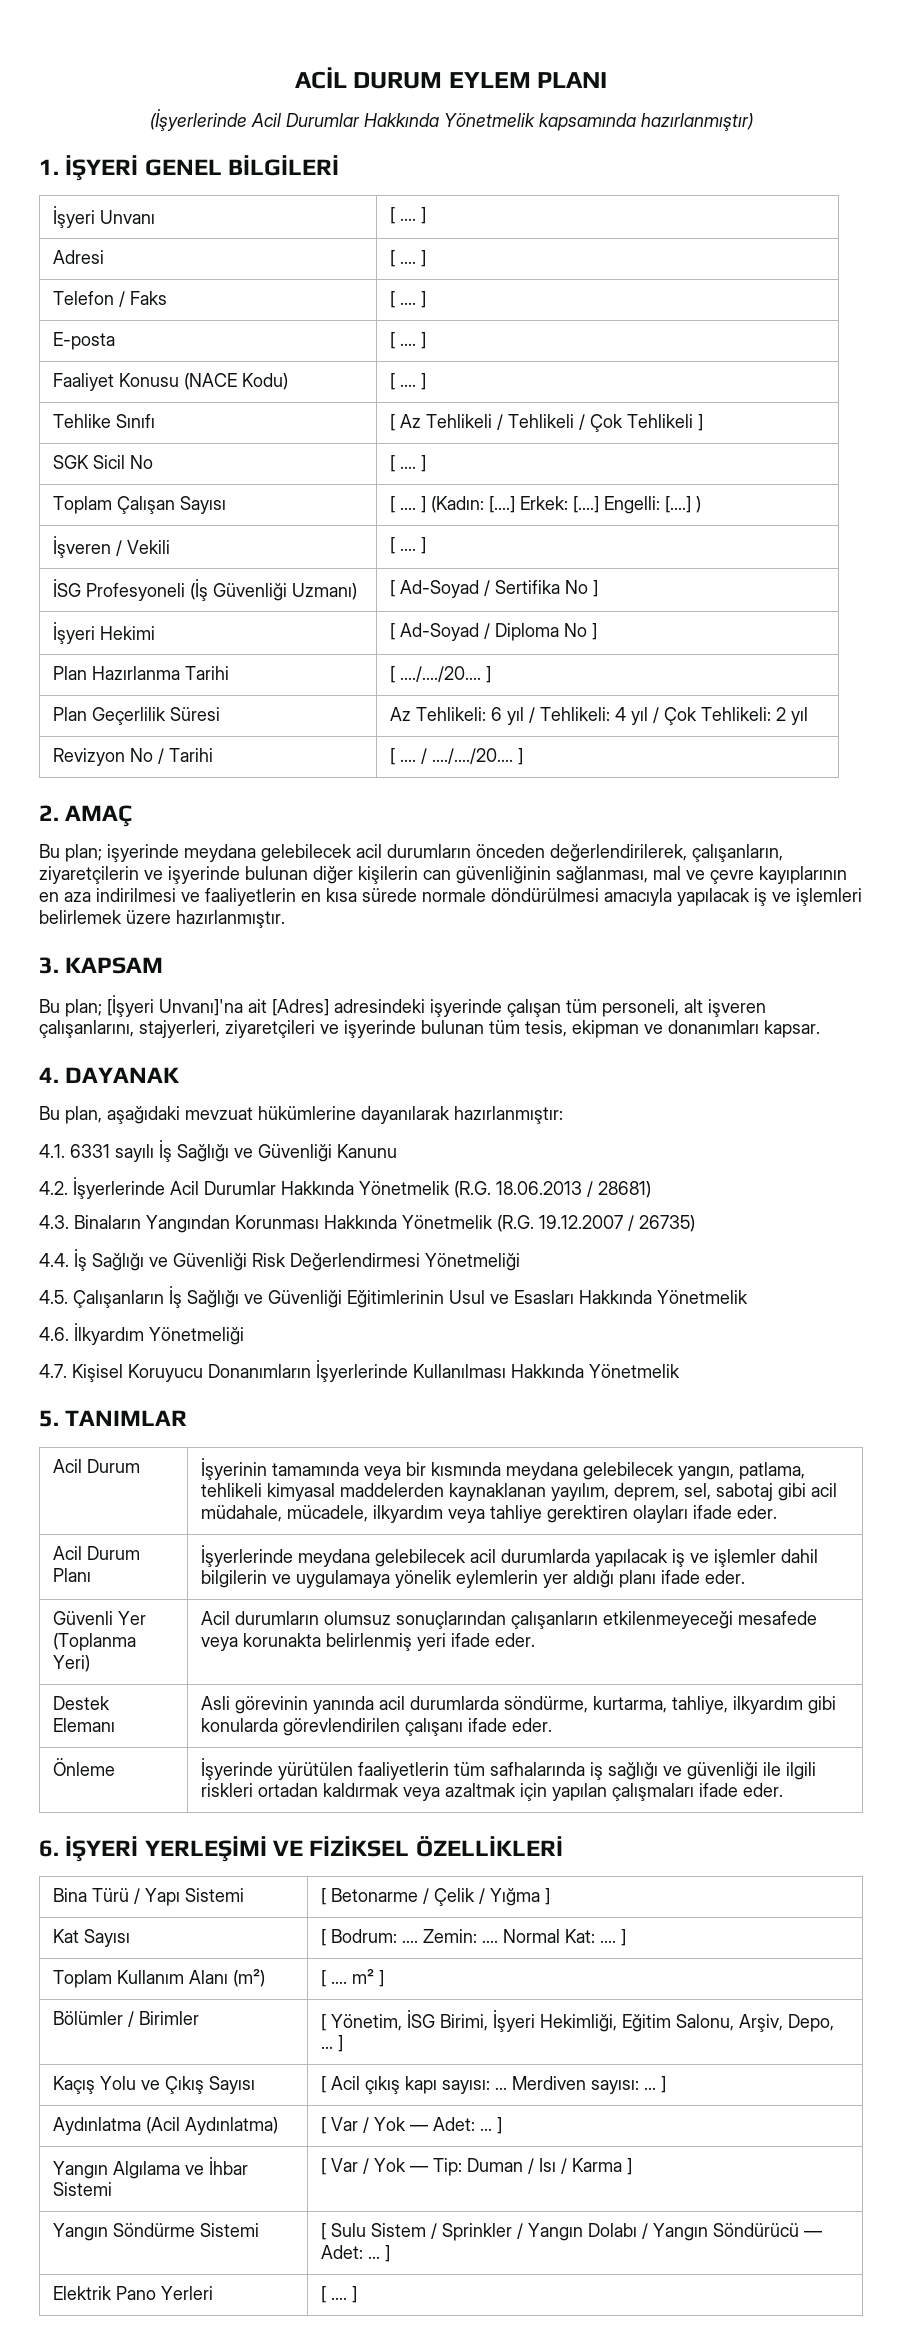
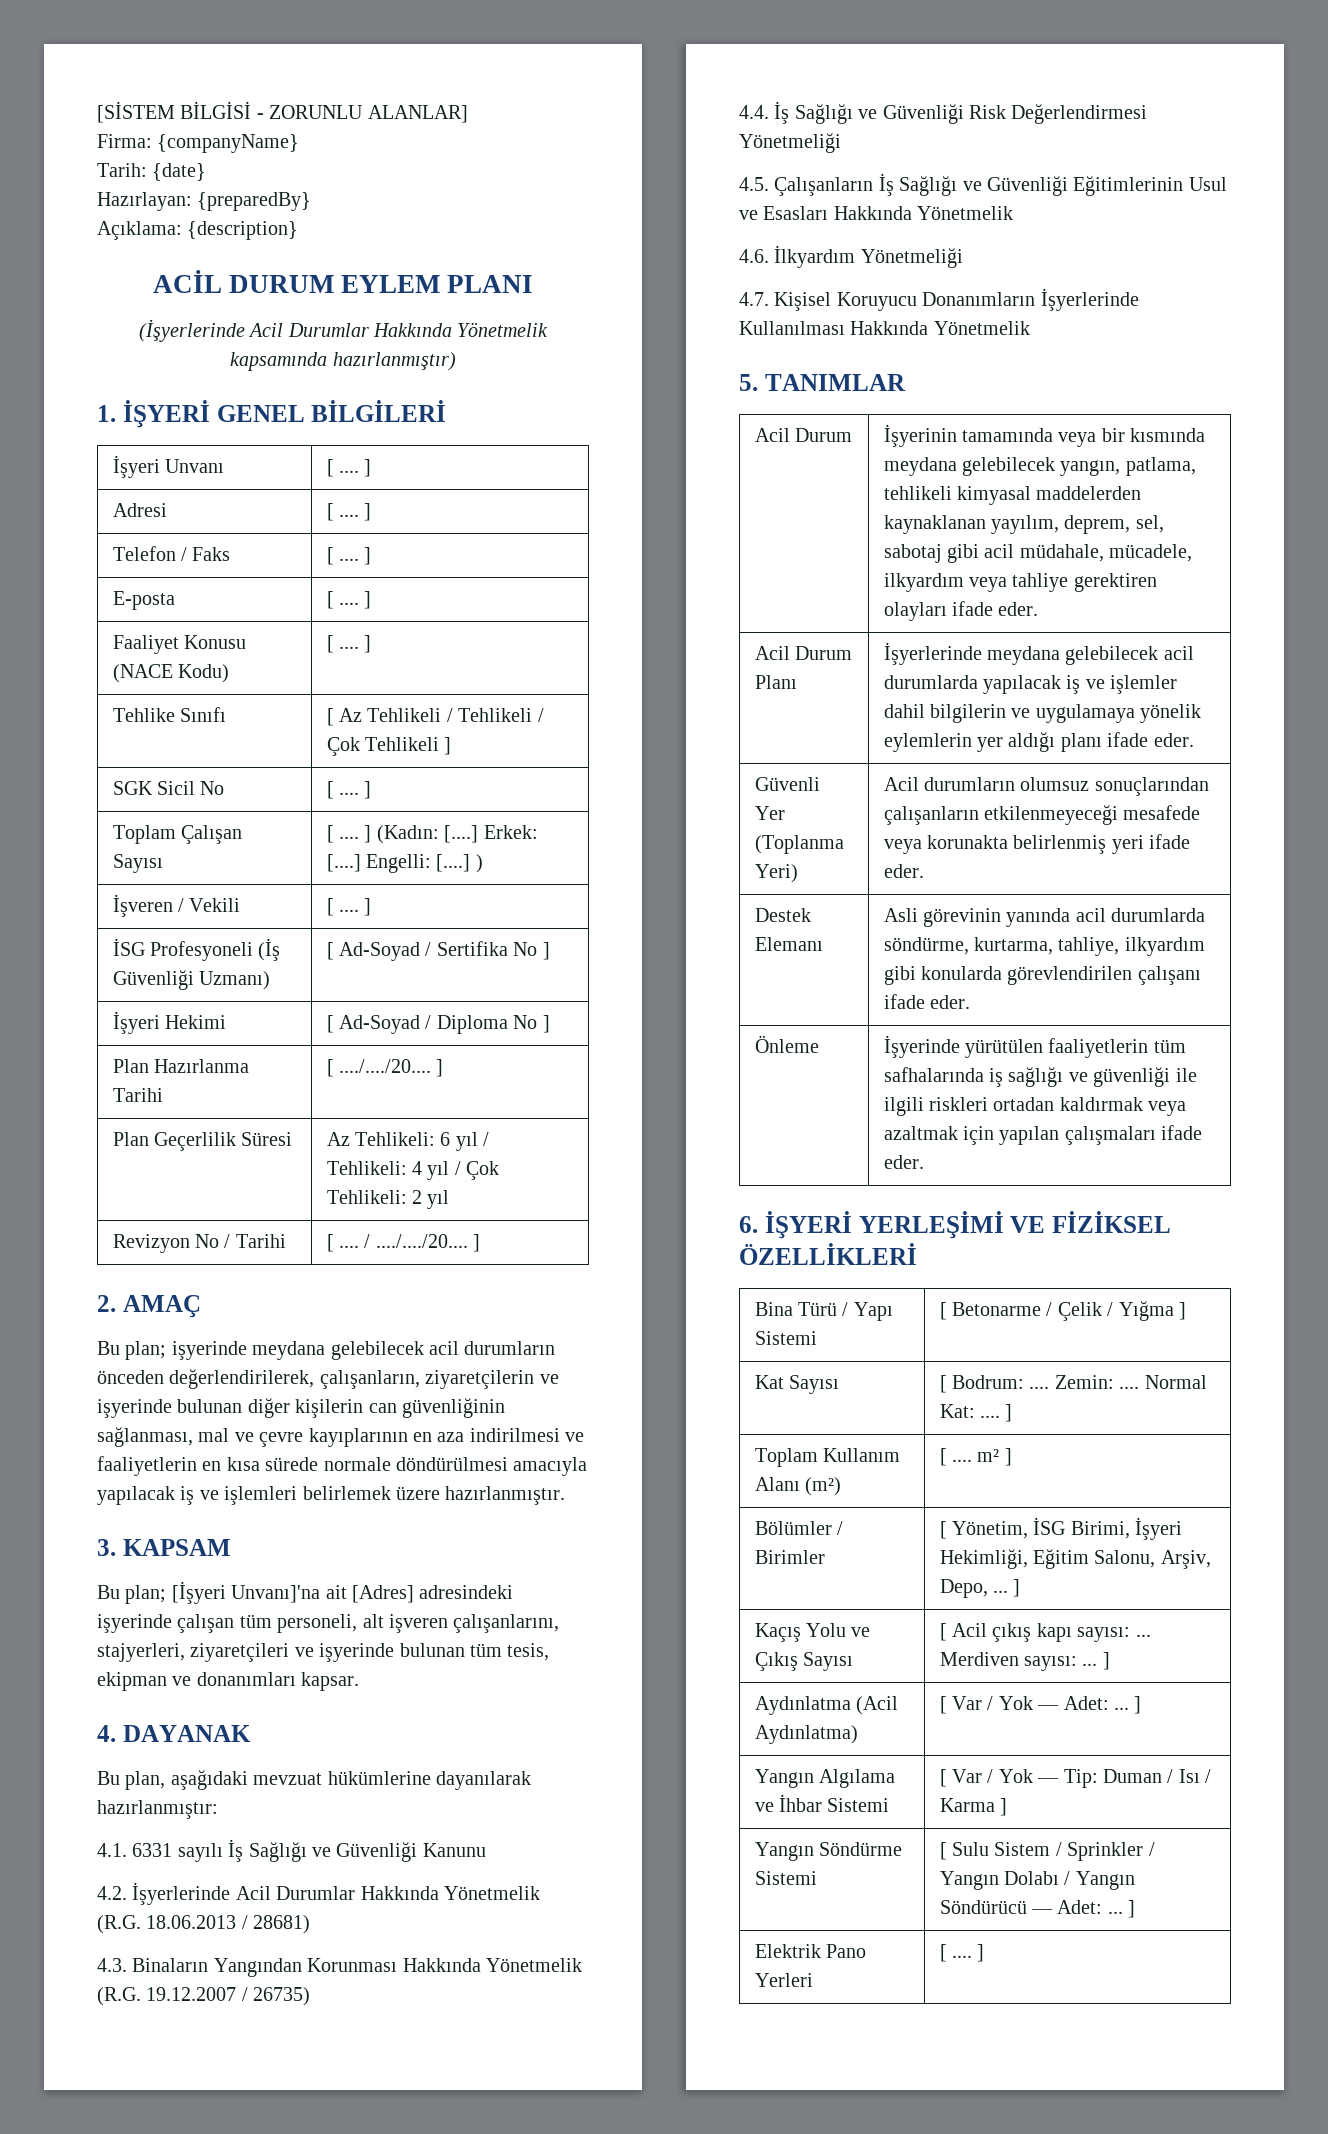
(294, 78) none -> [97,101,468,123] [97,134,300,153] [97,163,207,181] [97,192,312,211] [97,221,299,240] [SİSTEM BİLGİSİ - ZORUNLU ALANLAR] // Firma: {companyName} // Tarih: {date} // Hazırlayan: {preparedBy} // Açıklama: {description} //

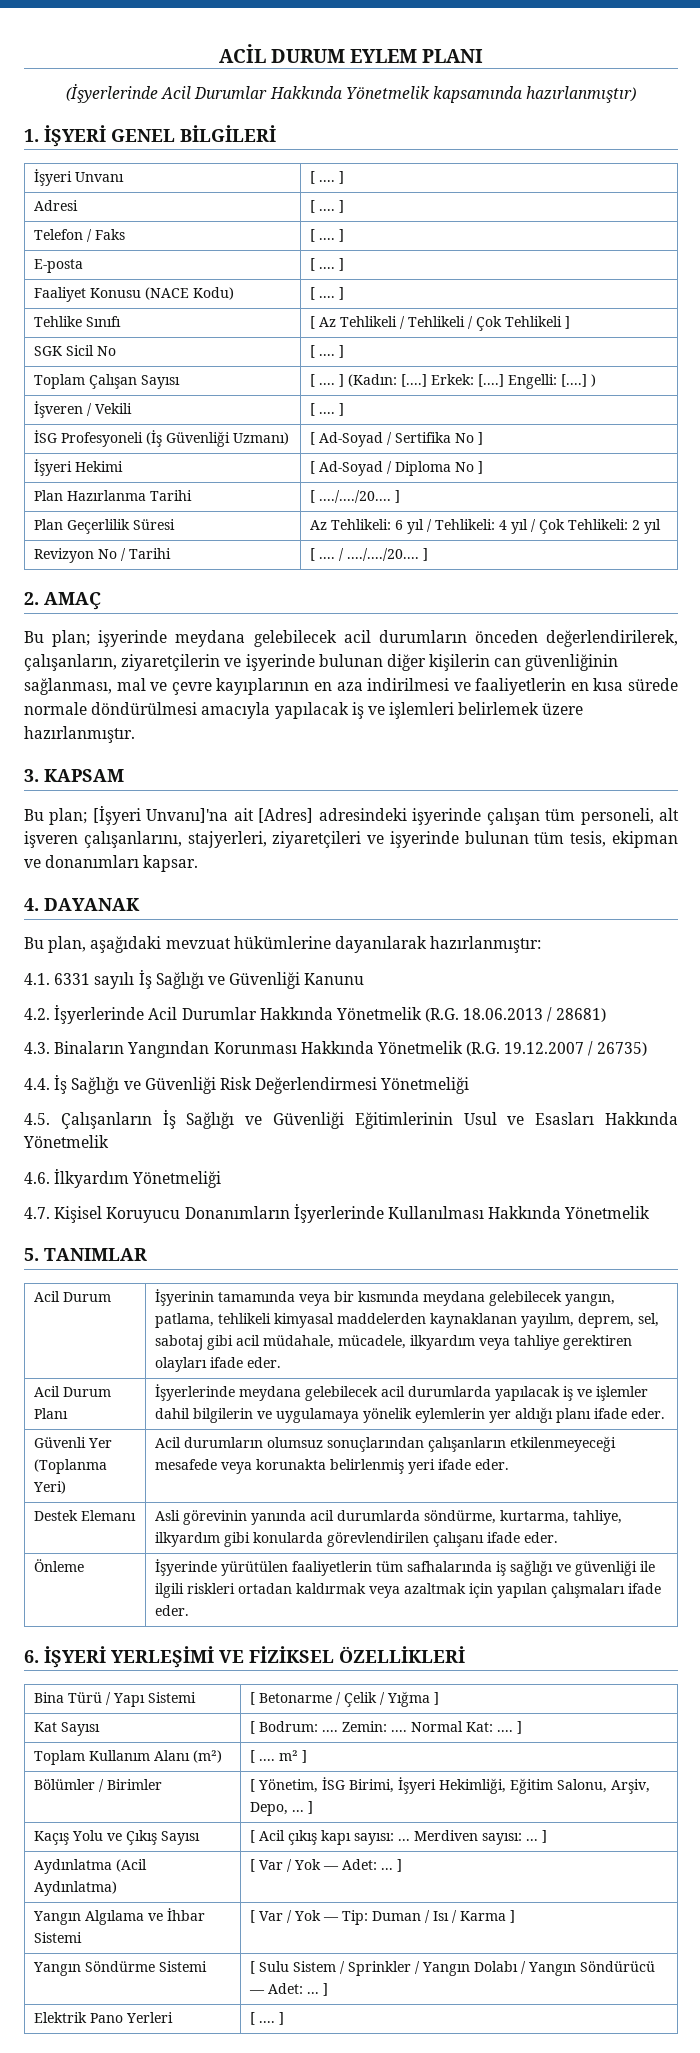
[97,101,468,123] [97,134,300,153] [97,163,207,181] [97,192,312,211] [97,221,299,240] [SİSTEM BİLGİSİ - ZORUNLU ALANLAR] // Firma: {companyName} // Tarih: {date} // Hazırlayan: {preparedBy} // Açıklama: {description} // -> (218, 53) none

